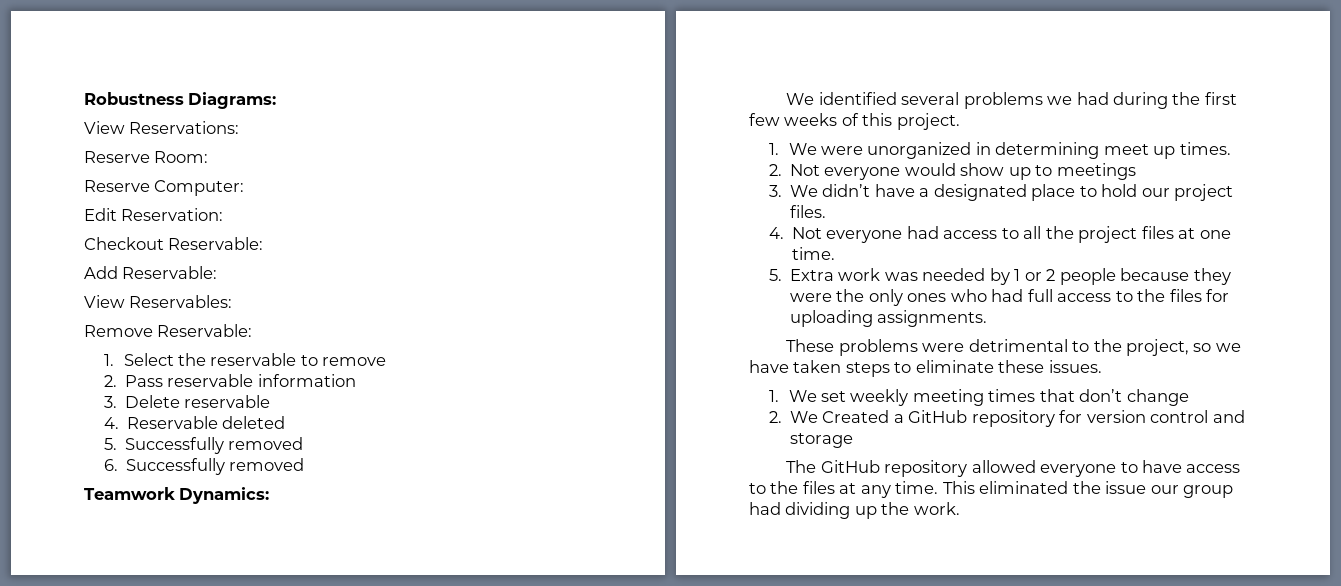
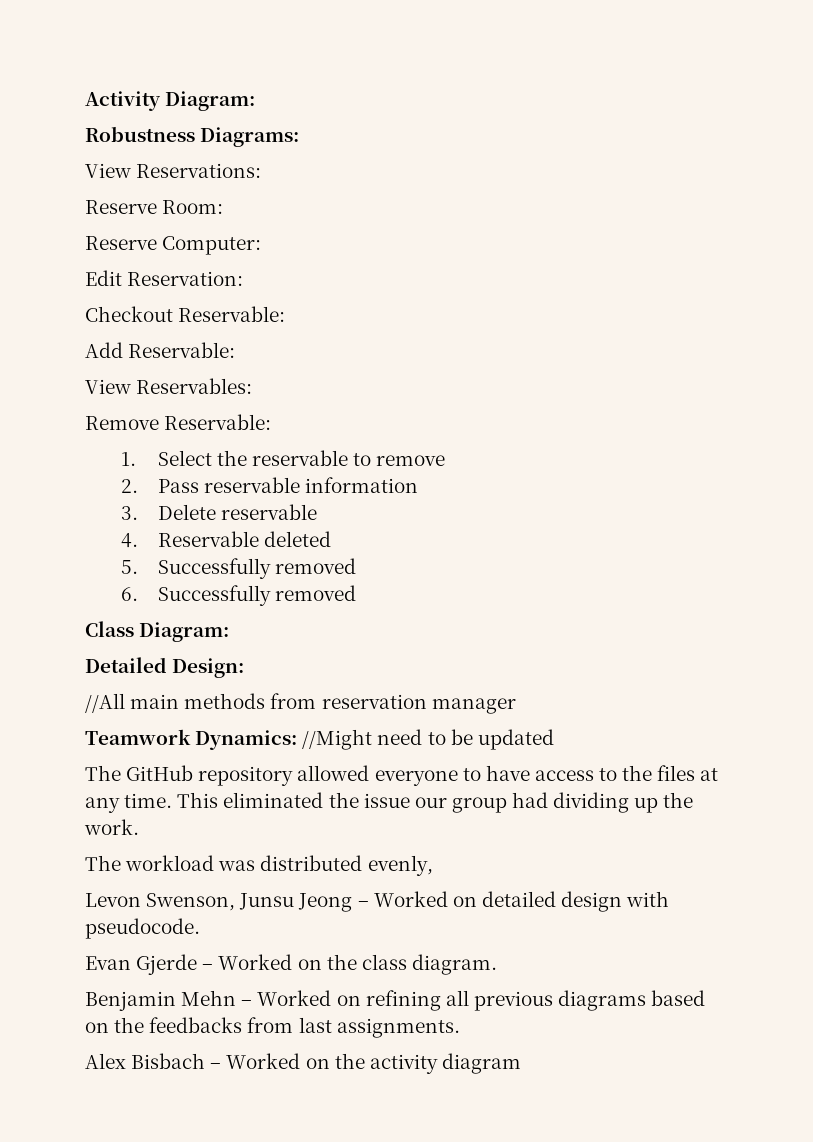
(84, 98) none -> [85,91,256,111] Activity Diagram: //
[84,487,270,504] [786,92,1237,109] [749,113,960,130] [768,142,1231,159] [768,163,1136,180] [768,184,1234,201] [789,205,826,218] [768,226,1231,243] [791,247,835,260] [768,268,1231,285] [789,289,1230,306] [789,310,988,327] [786,339,1241,356] [749,360,1102,377] [768,389,1189,406] [768,410,1245,427] [789,433,853,448] Teamwork Dynamics: // We identified several problems we had during the first few weeks of this project. // 1. We were unorganized in determining meet up times. // 2. Not everyone would show up to meetings // 3. We didn’t have a designated place to hold our project files. // 4. Not everyone had access to all the project files at one time. // 5. Extra work was needed by 1 or 2 people because they were the only ones who had full access to the files for uploading assignments. // These problems were detrimental to the project, so we have taken steps to eliminate these issues. // 1. We set weekly meeting times that don’t change // 2. We Created a GitHub repository for version control and storage -> [85,621,230,642] [85,657,245,678] [85,693,516,714] [85,729,554,750] Class Diagram: // Detailed Design: // //All main methods from reservation manager // Teamwork Dynamics: //Might need to be updated
(960, 508) none -> [85,855,433,876] [85,891,670,912] [85,918,200,939] [85,954,497,975] [85,990,706,1011] [85,1017,460,1038] [85,1053,521,1074] // The workload was distributed evenly, // Levon Swenson, Junsu Jeong – Worked on detailed design with pseudocode. // Evan Gjerde – Worked on the class diagram. // Benjamin Mehn – Worked on refining all previous diagrams based on the feedbacks from last assignments. // Alex Bisbach – Worked on the activity diagram

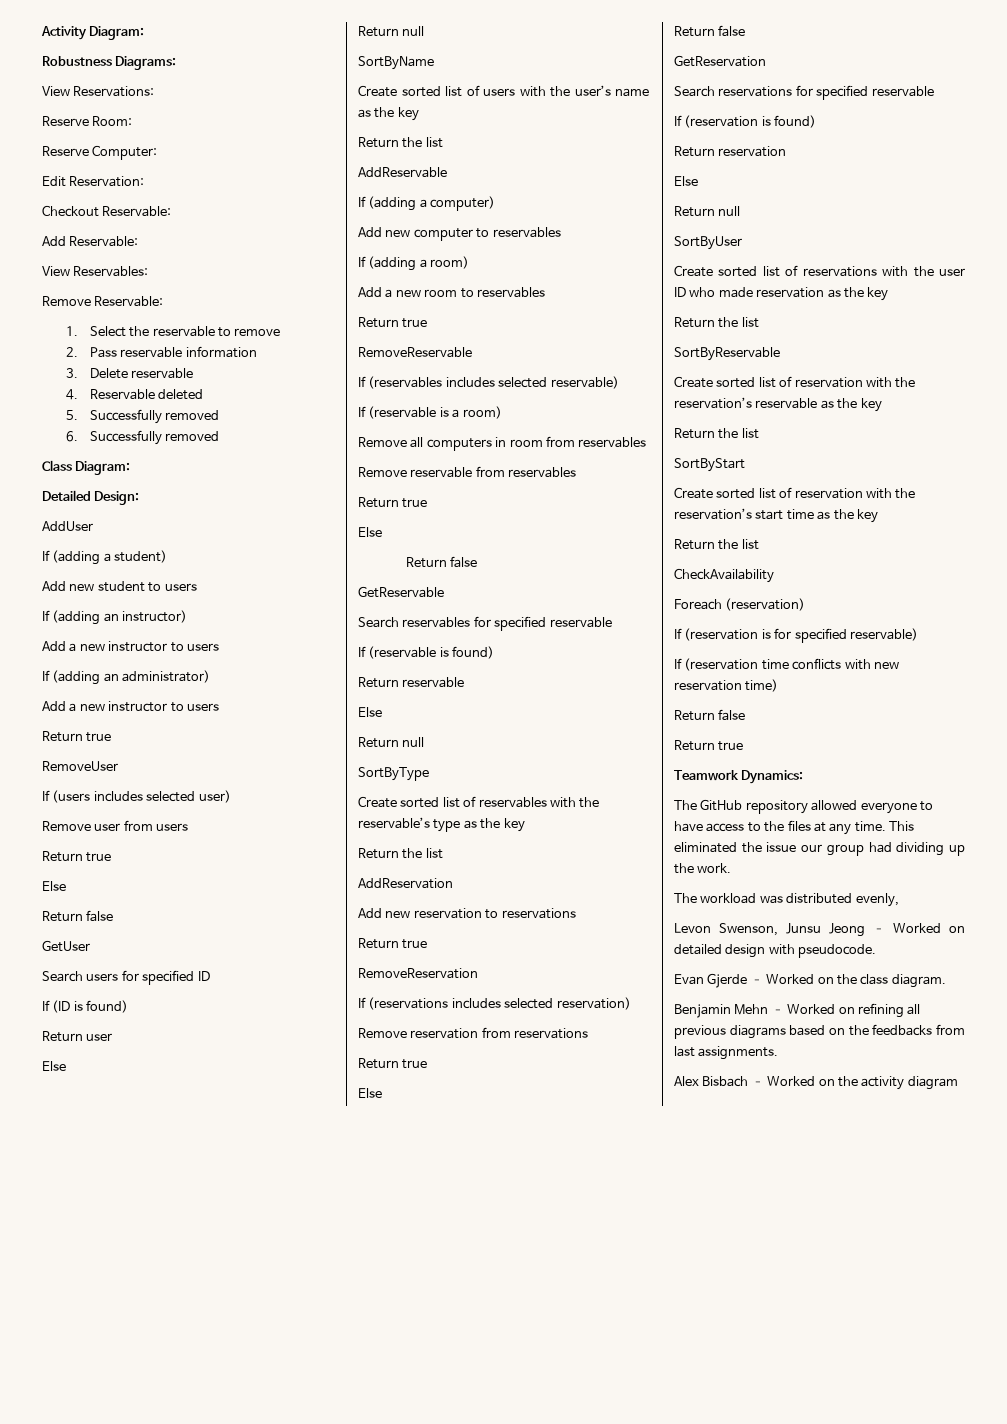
[85,693,516,714] [85,729,554,750] //All main methods from reservation manager // Teamwork Dynamics: //Might need to be updated -> [42,521,93,531] [42,550,168,565] [42,581,197,592] [42,610,188,625] [42,641,219,652] [42,670,211,685] [42,701,219,712] [42,731,112,742] [42,761,118,771] [42,790,231,803] [42,820,189,831] [42,851,112,862] [42,881,66,891] [42,910,114,922] [42,940,90,952] [42,970,210,985] [42,1000,129,1013] [42,1031,113,1042] [42,1061,66,1071] [358,26,425,37] [358,56,434,70] [358,85,649,97] [358,107,419,121] [358,137,443,148] [358,167,447,178] [358,196,496,211] [358,227,561,241] [358,256,470,271] [358,287,545,298] [358,317,428,328] [358,347,472,358] [358,376,619,389] [358,406,502,419] [358,436,647,451] [358,466,577,478] [358,497,428,508] [358,527,382,537] [405,556,478,568] [358,586,444,598] [358,616,612,631] [358,646,495,659] [358,677,465,688] [358,707,382,717] [358,737,425,748] [358,767,429,781] [358,796,600,808] [358,817,525,832] [358,848,443,859] [358,878,453,889] [358,908,576,919] [358,938,428,949] [358,968,478,979] [358,997,631,1010] [358,1027,589,1039] [358,1058,428,1069] [358,1088,382,1098] [674,25,746,37] [674,55,766,67] [674,85,934,100] [674,115,817,128] [674,146,787,157] [674,176,698,186] [674,206,741,217] [674,236,742,250] [674,265,965,277] [674,287,889,301] [674,317,759,328] [674,347,780,361] [674,376,916,388] [674,397,882,412] [674,428,759,439] [674,458,745,472] [674,487,916,499] [674,508,878,523] [674,539,759,550] [674,568,774,583] [674,598,806,611] [674,628,918,643] [674,658,899,671] [674,679,779,692] [674,709,746,721] [674,740,744,751] [674,770,804,784] AddUser // If (adding a student) // Add new student to users // If (adding an instructor) // Add a new instructor to users // If (adding an administrator) // Add a new instructor to users // Return true // RemoveUser // If (users includes selected user) // Remove user from users // Return true // Else // Return false // GetUser // Search users for specified ID // If (ID is found) // Return user // Else // Return null // SortByName // Create sorted list of users with the user’s name as the key // Return the list // AddReservable // If (adding a computer) // Add new computer to reservables // If (adding a room) // Add a new room to reservables // Return true // RemoveReservable // If (reservables includes selected reservable) // If (reservable is a room) // Remove all computers in room from reservables // Remove reservable from reservables // Return true // Else // Return false // GetReservable // Search reservables for specified reservable // If (reservable is found) // Return reservable // Else // Return null // SortByType // Create sorted list of reservables with the reservable’s type as the key // Return the list // AddReservation // Add new reservation to reservations // Return true // RemoveReservation // If (reservations includes selected reservation) // Remove reservation from reservations // Return true // Else // Return false // GetReservation // Search reservations for specified reservable // If (reservation is found) // Return reservation // Else // Return null // SortByUser // Create sorted list of reservations with the user ID who made reservation as the key // Return the list // SortByReservable // Create sorted list of reservation with the reservation’s reservable as the key // Return the list // SortByStart // Create sorted list of reservation with the reservation’s start time as the key // Return the list // CheckAvailability // Foreach (reservation) // If (reservation is for specified reservable) // If (reservation time conflicts with new reservation time) // Return false // Return true // Teamwork Dynamics:

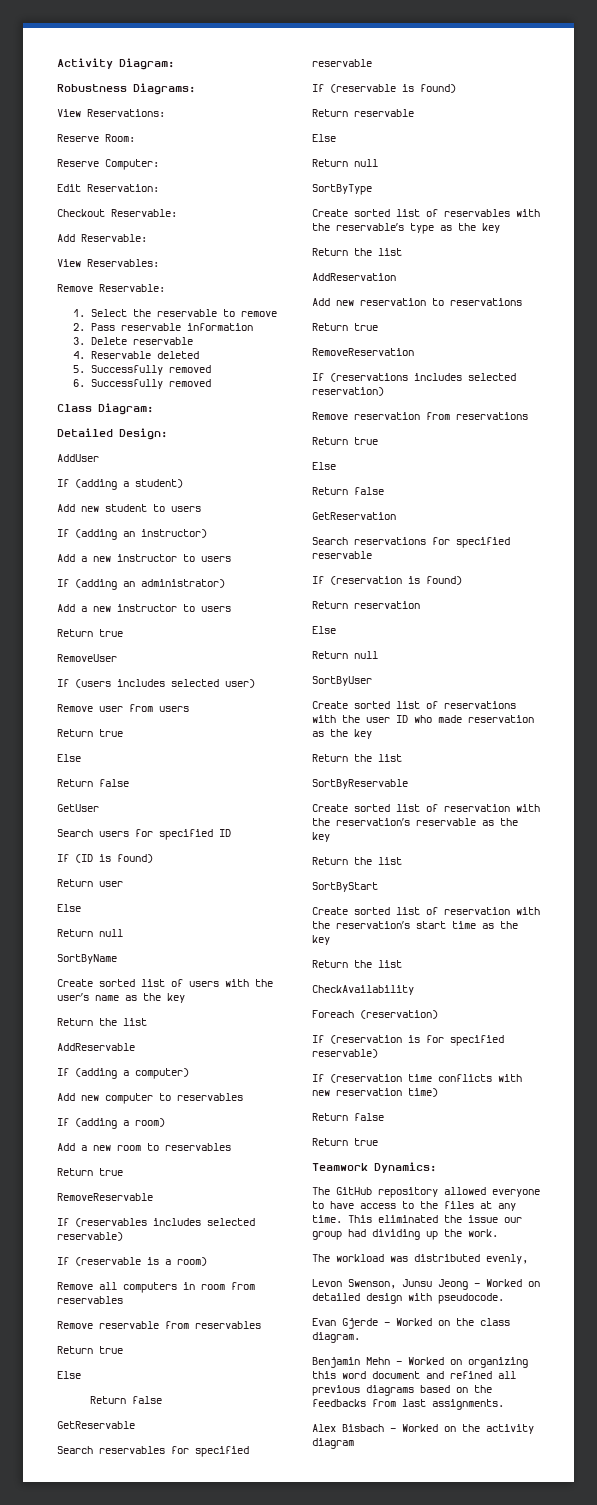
[857,1003,904,1018] refining -> [468,1357,528,1368] [312,1371,492,1379] organizing this word document and refined

